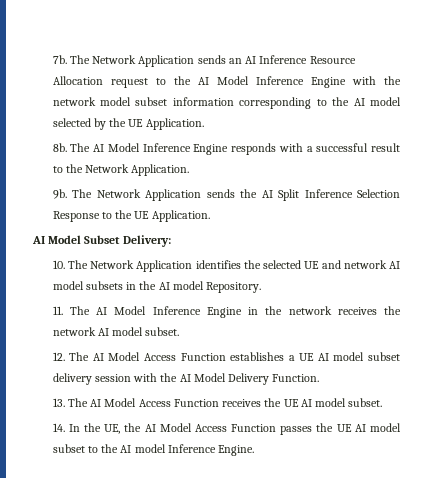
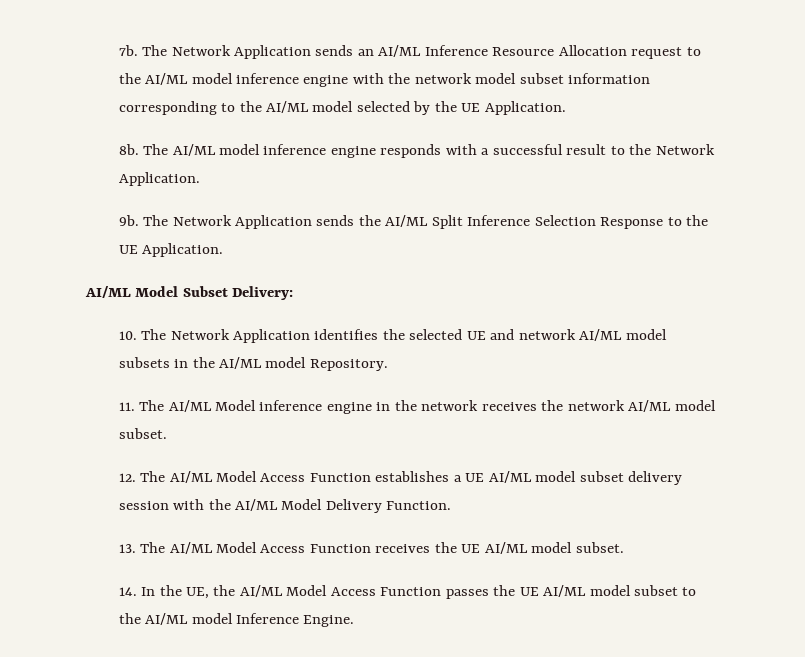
[245,56,257,64] AI -> [378,45,422,57] AI/ML
[197,76,346,88] AI Model Inference Engine -> [145,73,349,87] AI/ML model inference engine
[353,98,365,106] AI -> [265,101,309,113] AI/ML
[93,143,229,155] AI Model Inference Engine -> [172,144,376,158] AI/ML model inference engine
[261,190,273,198] AI -> [385,215,429,227] AI/ML
[32,236,45,244] AI -> [85,286,131,298] AI/ML
[389,261,400,269] AI -> [579,329,623,341] AI/ML
[158,282,170,290] AI -> [218,357,262,369] AI/ML
[96,306,242,318] AI Model Inference Engine -> [168,400,372,414] AI/ML Model inference engine
[97,328,109,336] AI -> [628,400,672,412] AI/ML
[92,353,104,361] AI -> [169,471,213,483] AI/ML
[317,353,329,361] AI -> [488,471,532,483] AI/ML
[179,374,191,382] AI -> [234,499,278,511] AI/ML
[90,399,102,407] AI -> [169,542,213,554] AI/ML
[300,399,312,407] AI -> [484,542,528,554] AI/ML
[144,424,156,432] AI -> [239,585,283,597] AI/ML
[354,424,366,432] AI -> [543,585,587,597] AI/ML
[120,445,132,453] AI -> [145,613,189,625] AI/ML

